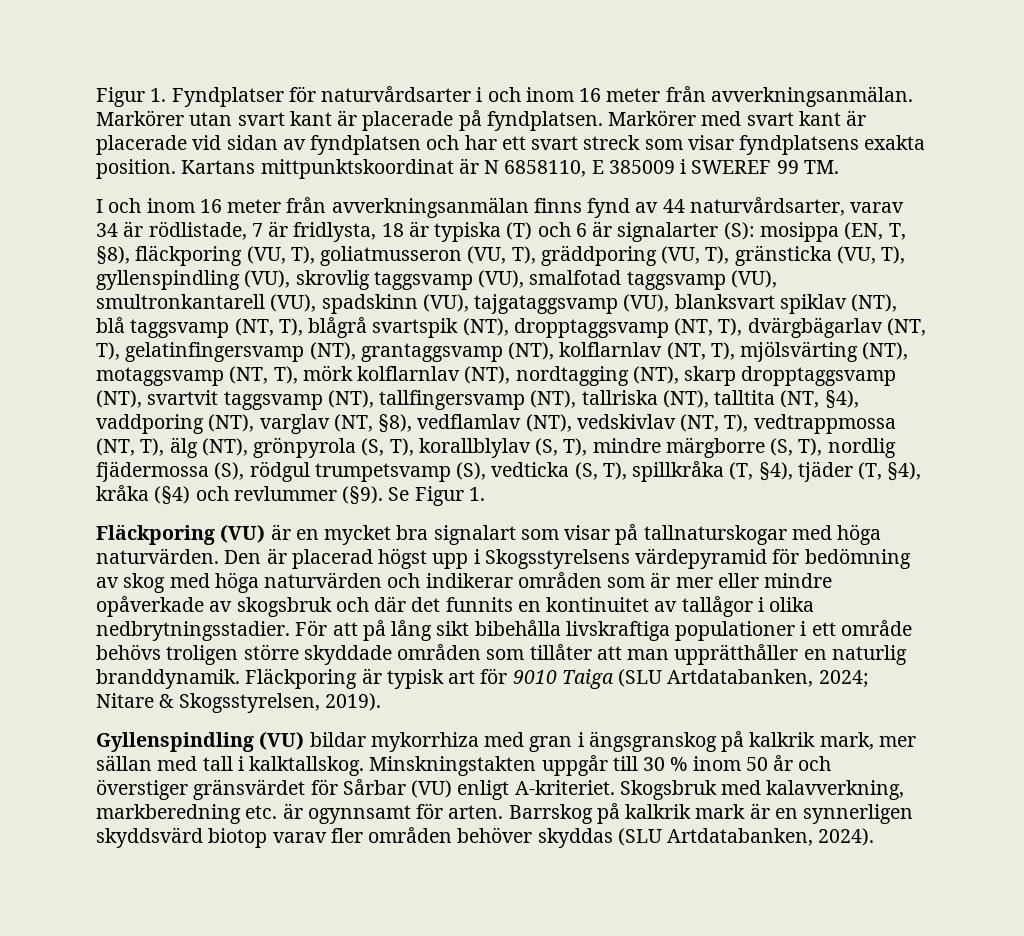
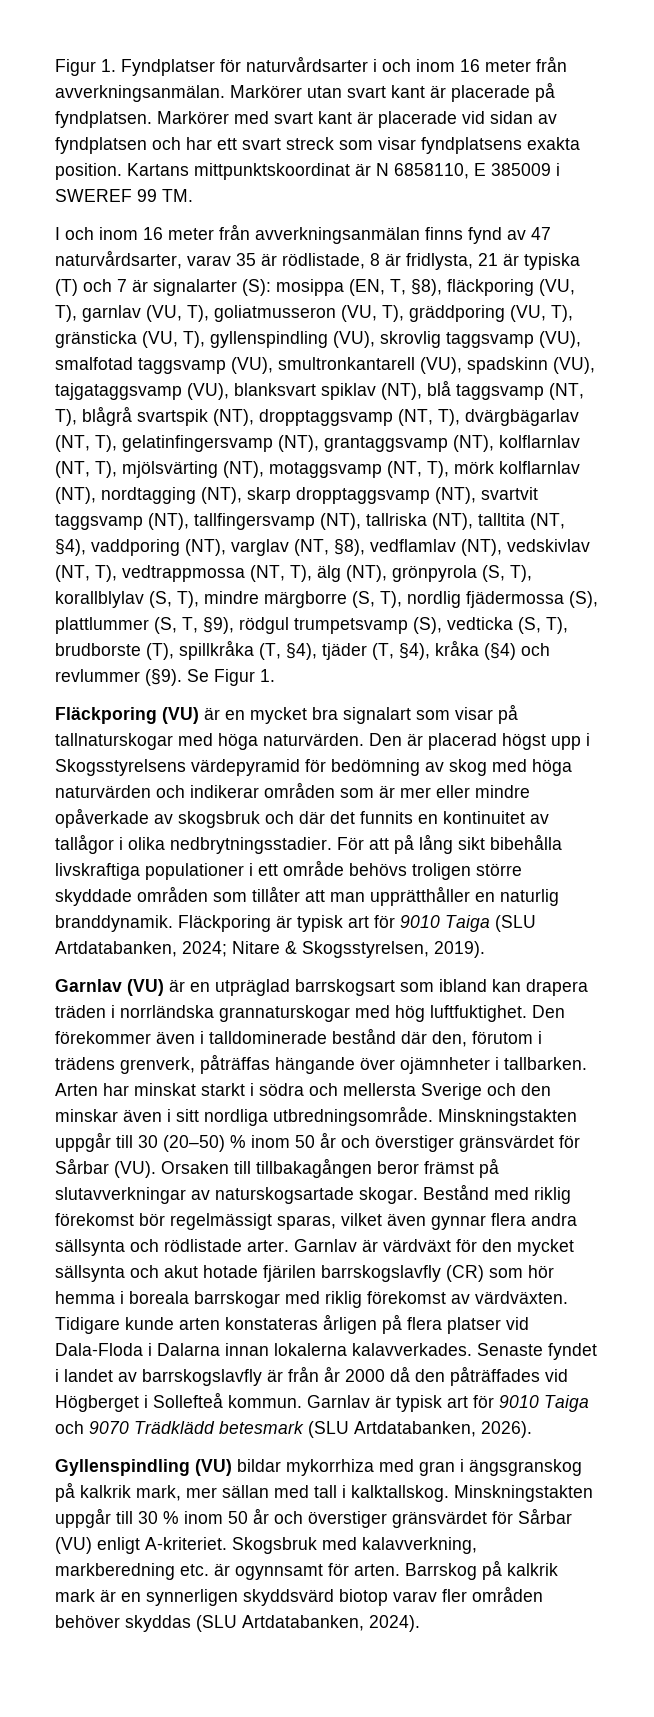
[662,199,685,213] 44 -> [531,227,551,240] 47
[96,223,118,237] 34 -> [236,253,256,266] 35
[251,223,263,237] 7 -> [370,253,380,266] 8
[381,223,404,237] 18 -> [478,253,498,266] 21
[575,223,587,237] 6 -> [117,279,127,292] 7
(315, 255) none -> [82,305,209,322] garnlav (VU, T),
(245, 471) none -> [55,617,234,634] plattlummer (S, T, §9),
(627, 471) none -> [55,643,174,660] brudborste (T),
(381, 702) none -> [55,979,588,996] [55,1005,565,1022] [55,1028,542,1047] [55,1054,587,1074] [55,1083,551,1100] [55,1106,577,1126] [55,1132,580,1152] [55,1158,499,1178] [55,1184,571,1204] [55,1213,577,1230] [55,1239,574,1256] [55,1265,554,1282] [55,1291,568,1308] [55,1314,529,1334] [55,1343,597,1360] [55,1366,568,1386] [55,1392,589,1412] [55,1421,532,1438] // Garnlav (VU) är en utpräglad barrskogsart som ibland kan drapera träden i norrländska grannaturskogar med hög luftfuktighet. Den förekommer även i talldominerade bestånd där den, förutom i trädens grenverk, påträffas hängande över ojämnheter i tallbarken. Arten har minskat starkt i södra och mellersta Sverige och den minskar även i sitt nordliga utbredningsområde. Minskningstakten uppgår till 30 (20–50) % inom 50 år och överstiger gränsvärdet för Sårbar (VU). Orsaken till tillbakagången beror främst på slutavverkningar av naturskogsartade skogar. Bestånd med riklig förekomst bör regelmässigt sparas, vilket även gynnar flera andra sällsynta och rödlistade arter. Garnlav är värdväxt för den mycket sällsynta och akut hotade fjärilen barrskogslavfly (CR) som hör hemma i boreala barrskogar med riklig förekomst av värdväxten. Tidigare kunde arten konstateras årligen på flera platser vid Dala-Floda i Dalarna innan lokalerna kalavverkades. Senaste fyndet i landet av barrskogslavfly är från år 2000 då den påträffades vid Högberget i Sollefteå kommun. Garnlav är typisk art för 9010 Taiga och 9070 Trädklädd betesmark (SLU Artdatabanken, 2026).

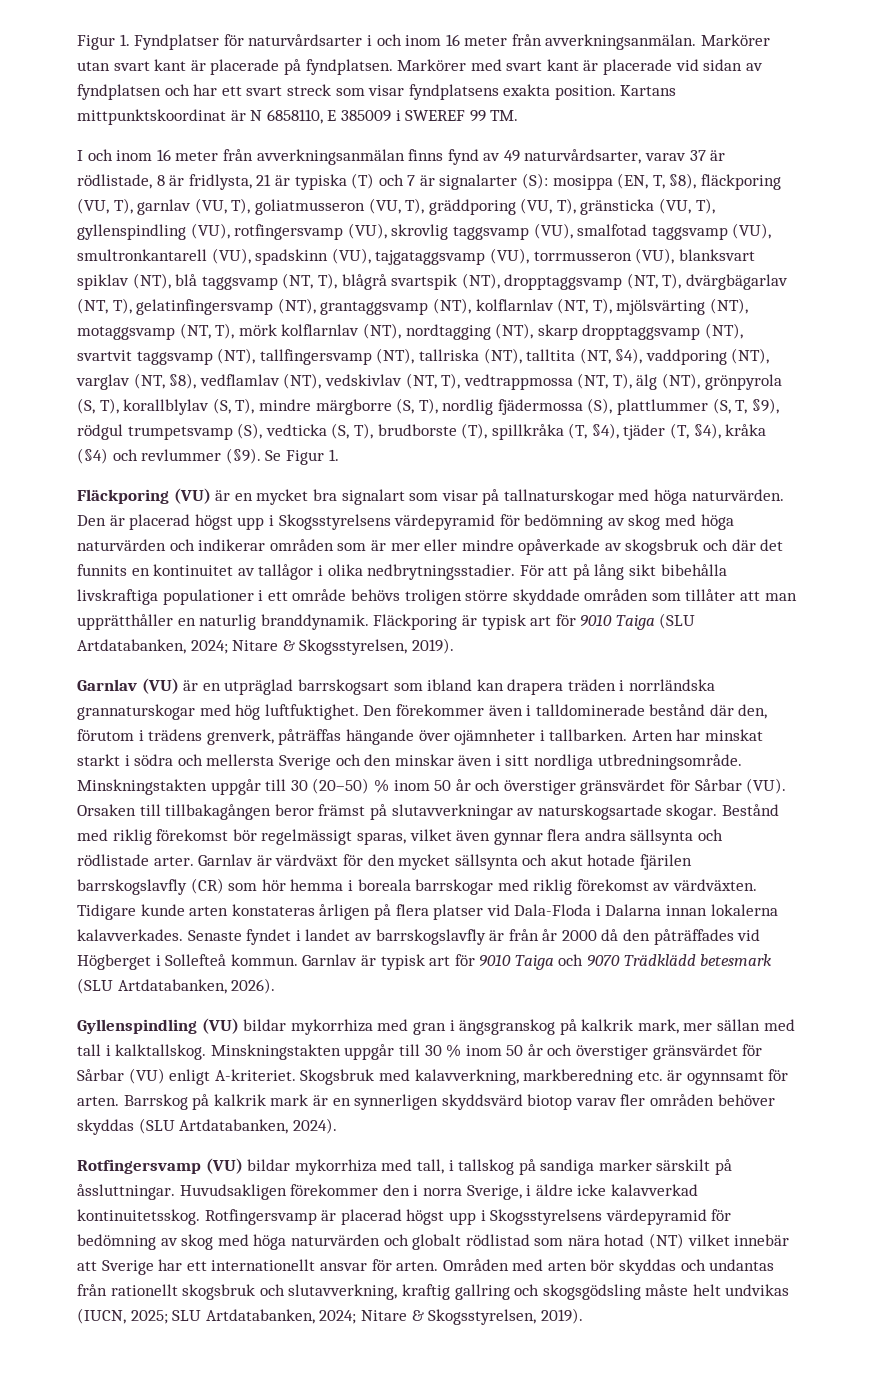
[531,227,551,240] 47 -> [503,150,520,162] 49
[236,253,256,266] 35 -> [689,150,706,161] 37
(375, 339) none -> [234,223,387,240] rotfingersvamp (VU),
(229, 391) none -> [533,248,675,264] torrmusseron (VU),
(420, 1623) none -> [77,1158,733,1175] [77,1184,698,1200] [77,1209,732,1225] [77,1233,790,1250] [77,1259,775,1275] [77,1284,790,1300] [77,1308,583,1325] // Rotfingersvamp (VU) bildar mykorrhiza med tall, i tallskog på sandiga marker särskilt på åssluttningar. Huvudsakligen förekommer den i norra Sverige, i äldre icke kalavverkad kontinuitetsskog. Rotfingersvamp är placerad högst upp i Skogsstyrelsens värdepyramid för bedömning av skog med höga naturvärden och globalt rödlistad som nära hotad (NT) vilket innebär att Sverige har ett internationellt ansvar för arten. Områden med arten bör skyddas och undantas från rationellt skogsbruk och slutavverkning, kraftig gallring och skogsgödsling måste helt undvikas (IUCN, 2025; SLU Artdatabanken, 2024; Nitare & Skogsstyrelsen, 2019).

